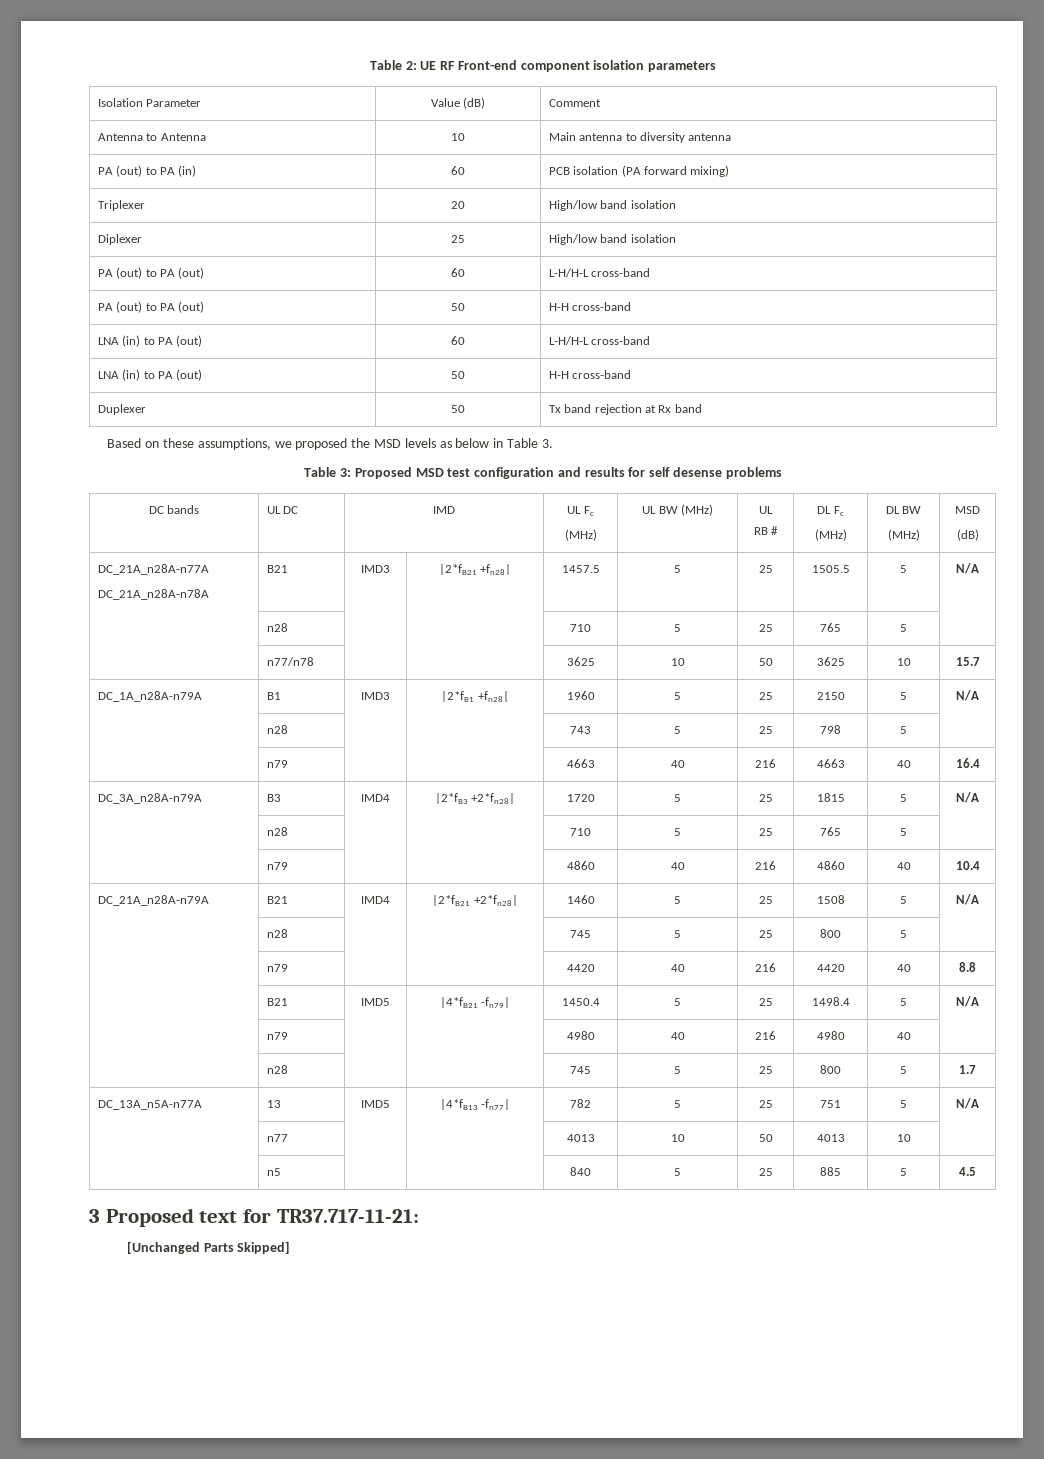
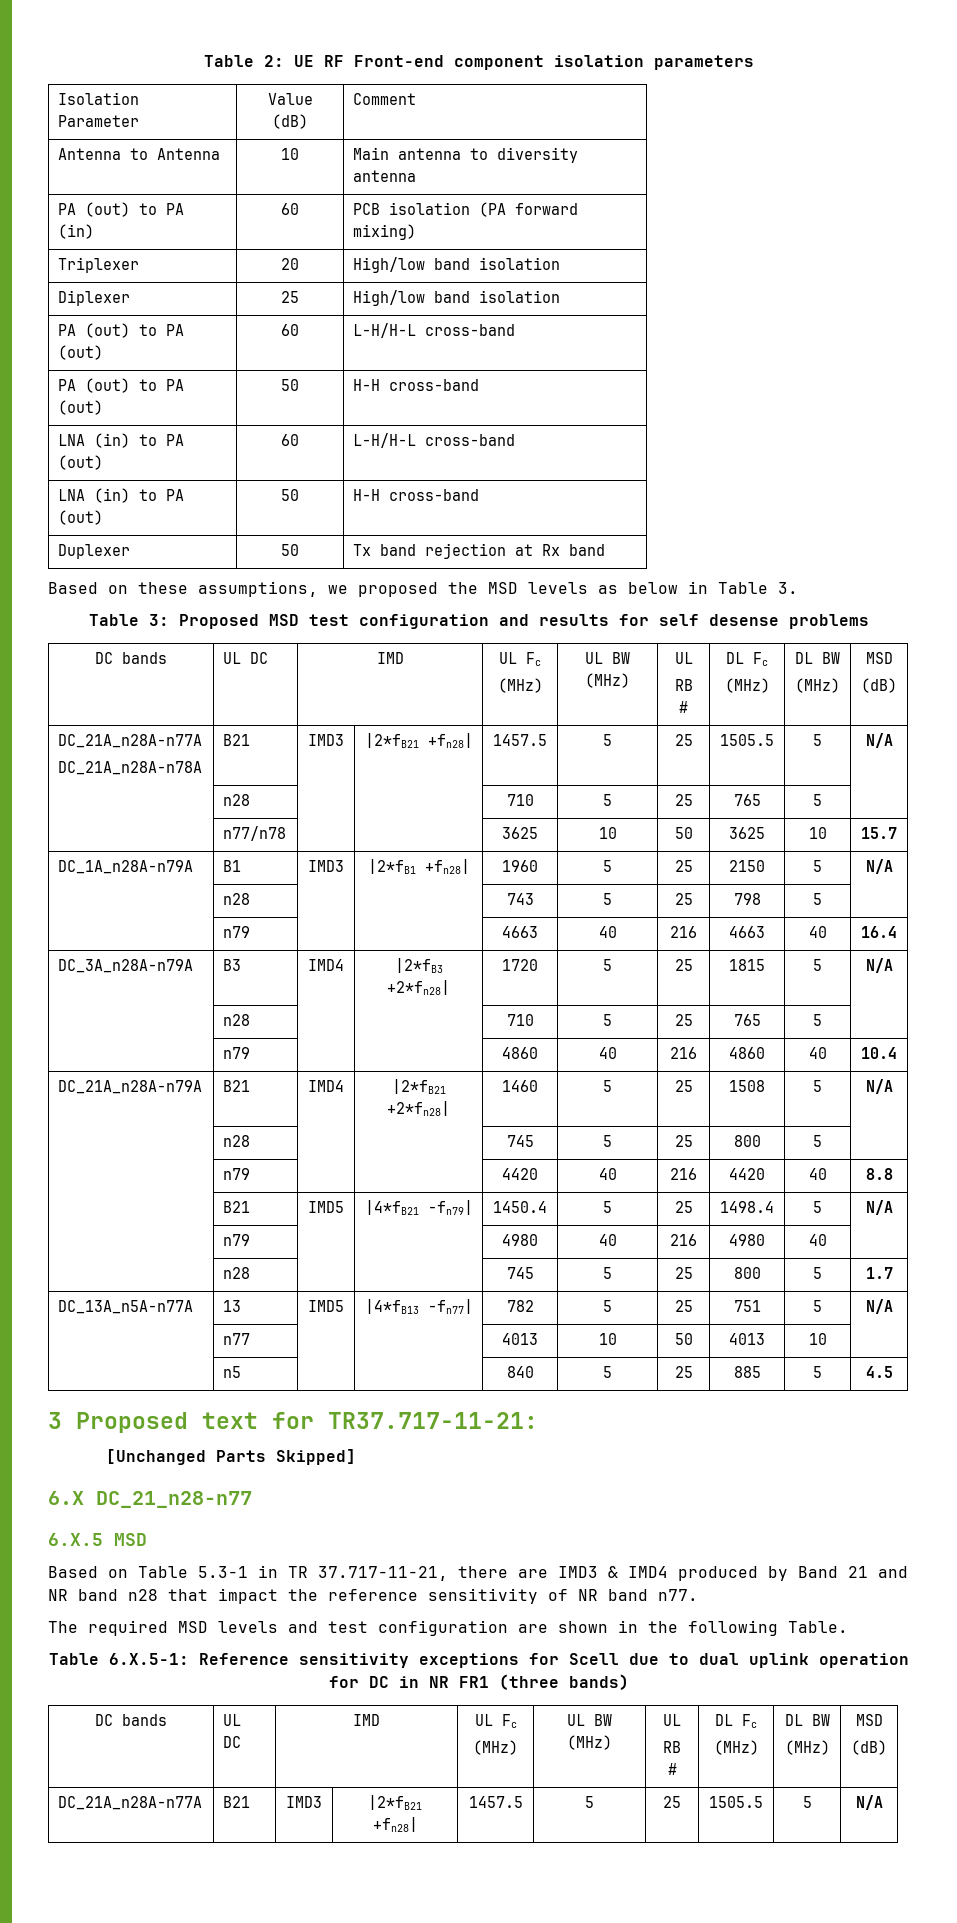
(291, 1247) none -> [48,1491,252,1508] [48,1533,147,1546] [48,1565,908,1581] [48,1588,698,1604] [48,1620,848,1636] [48,1653,909,1668] [328,1674,629,1690] [95,1714,167,1726] [223,1714,242,1726] [223,1736,242,1748] [353,1714,380,1726] [474,1714,517,1728] [473,1740,518,1755] [567,1714,612,1726] [567,1735,612,1750] [663,1714,681,1726] [663,1741,681,1753] [667,1763,677,1775] [715,1714,757,1728] [713,1740,759,1755] [784,1714,830,1726] [784,1740,830,1755] [855,1714,883,1726] [851,1740,887,1755] [58,1796,203,1810] [223,1796,251,1808] [286,1796,322,1808] [368,1795,422,1810] [372,1817,418,1832] [468,1796,523,1808] [585,1796,594,1808] [663,1796,681,1808] [709,1796,763,1808] [802,1796,812,1808] [855,1795,883,1810] // 6.X DC_21_n28-n77 // 6.X.5 MSD // Based on Table 5.3-1 in TR 37.717-11-21, there are IMD3 & IMD4 produced by Band 21 and NR band n28 that impact the reference sensitivity of NR band n77. // The required MSD levels and test configuration are shown in the following Table. // Table 6.X.5-1: Reference sensitivity exceptions for Scell due to dual uplink operation for DC in NR FR1 (three bands) // DC bands | UL DC | IMD | UL Fc // (MHz) | UL BW (MHz) | UL // RB # | DL Fc // (MHz) | DL BW // (MHz) | MSD // (dB) // DC_21A_n28A-n77A | B21 | IMD3 | |2*fB21 +fn28| | 1457.5 | 5 | 25 | 1505.5 | 5 | N/A

